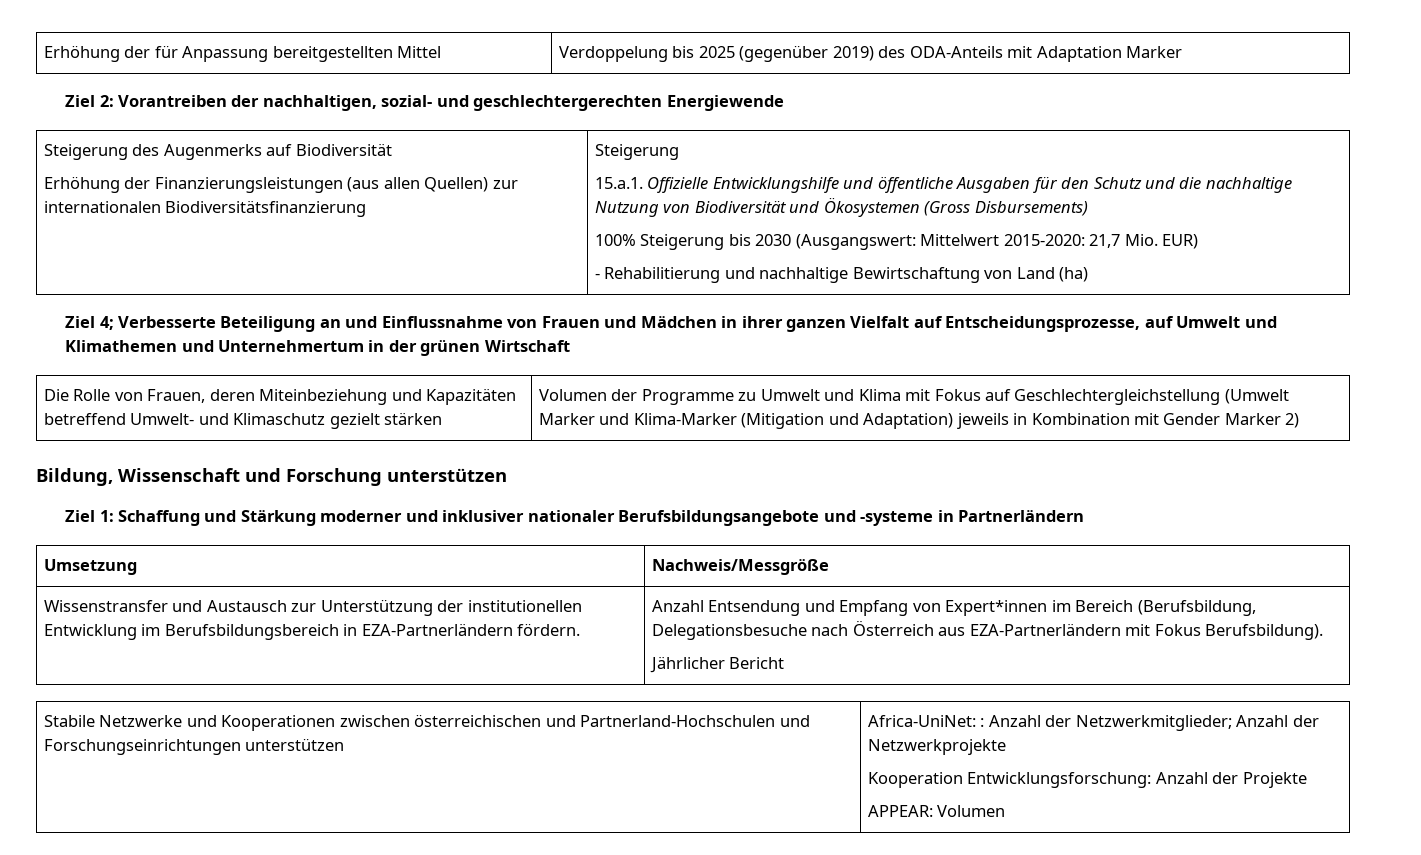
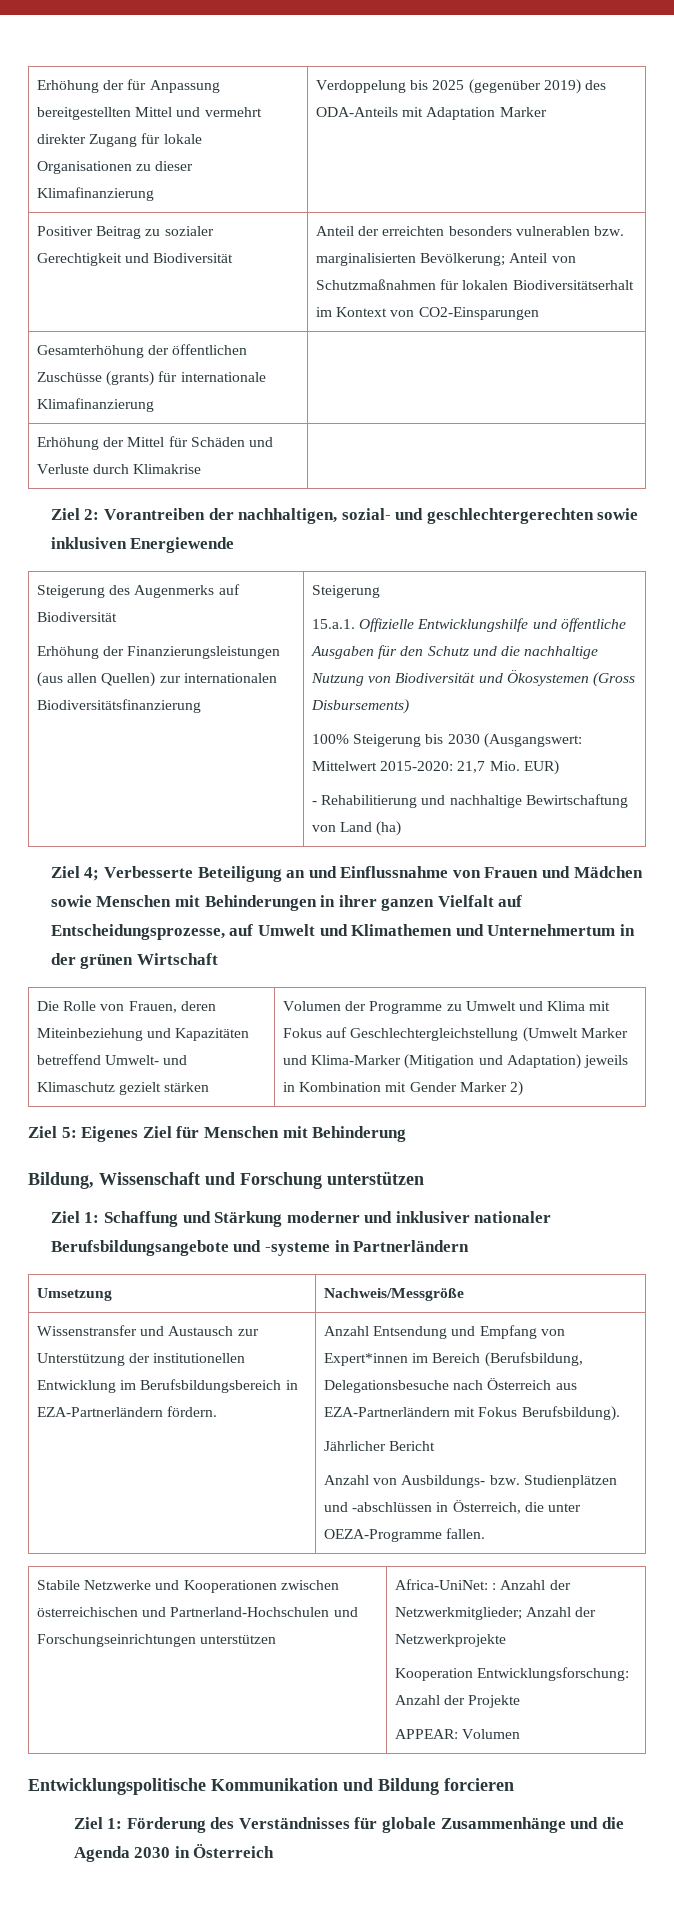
(442, 52) none -> [176,107,262,117] [37,133,202,147] [37,161,194,174] [37,187,155,201] und vermehrt direkter Zugang für lokale Organisationen zu dieser Klimafinanzierung
(1183, 52) none -> [37,226,214,239] [37,253,234,266] [316,226,624,236] [316,253,576,266] [316,279,634,290] [316,307,539,320] [37,344,248,358] [37,371,266,386] [37,398,155,412] [37,436,273,450] [37,464,202,474] // Positiver Beitrag zu sozialer Gerechtigkeit und Biodiversität | Anteil der erreichten besonders vulnerablen bzw. marginalisierten Bevölkerung; Anteil von Schutzmaßnahmen für lokalen Biodiversitätserhalt im Kontext von CO2-Einsparungen // Gesamterhöhung der öffentlichen Zuschüsse (grants) für internationale Klimafinanzierung | // Erhöhung der Mittel für Schäden und Verluste durch Klimakrise |
(663, 103) none -> [597,508,639,520] [50,537,127,549] sowie inklusiven
(717, 322) none -> [50,895,317,911] sowie Menschen mit Behinderungen
(1300, 420) none -> [28,1126,407,1142] // Ziel 5: Eigenes Ziel für Menschen mit Behinderung
(785, 663) none -> [324,1475,617,1488] [324,1500,581,1514] [324,1528,486,1542] // Anzahl von Ausbildungs- bzw. Studienplätzen und -abschlüssen in Österreich, die unter OEZA-Programme fallen.
(1006, 811) none -> [28,1778,514,1795] [73,1817,624,1833] [73,1844,275,1862] // Entwicklungspolitische Kommunikation und Bildung forcieren // Ziel 1: Förderung des Verständnisses für globale Zusammenhänge und die Agenda 2030 in Österreich

